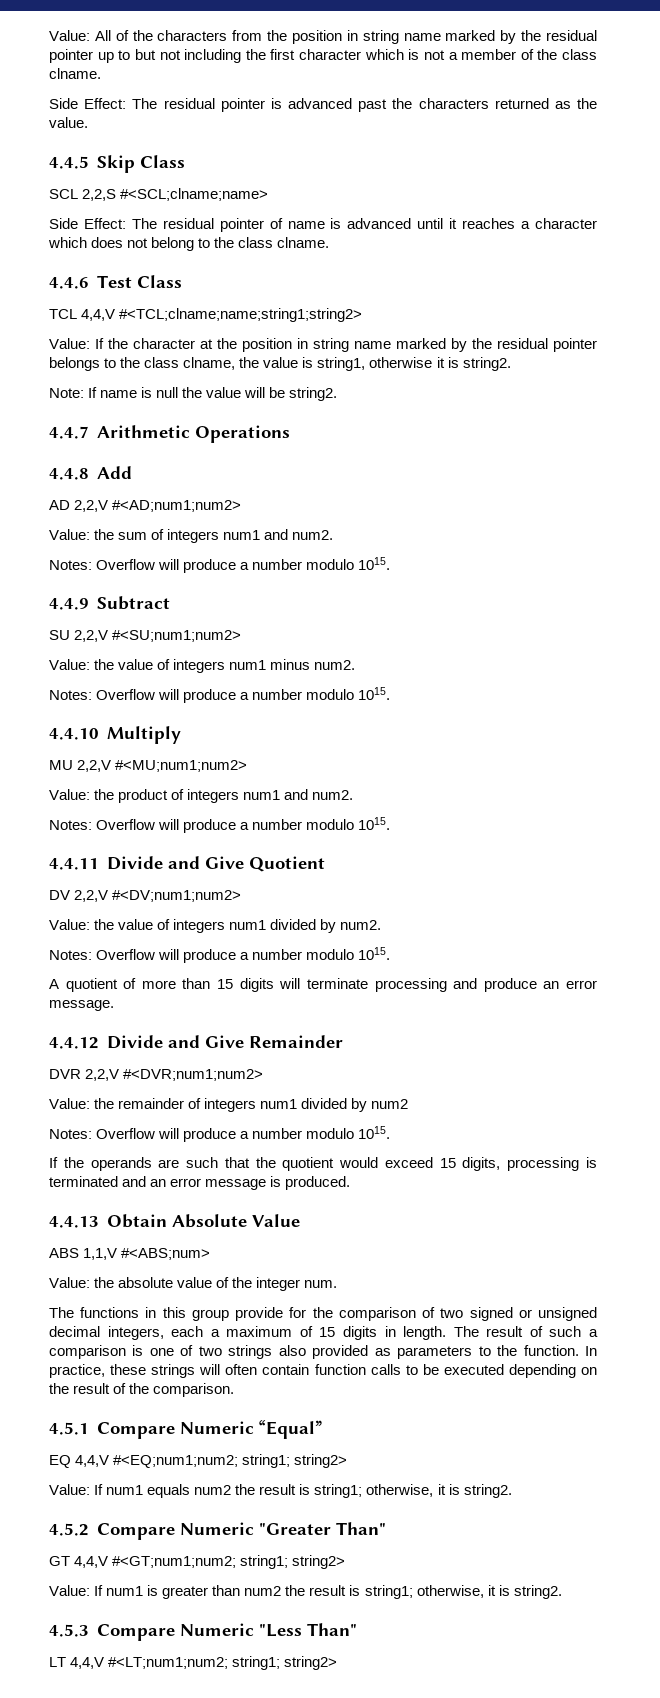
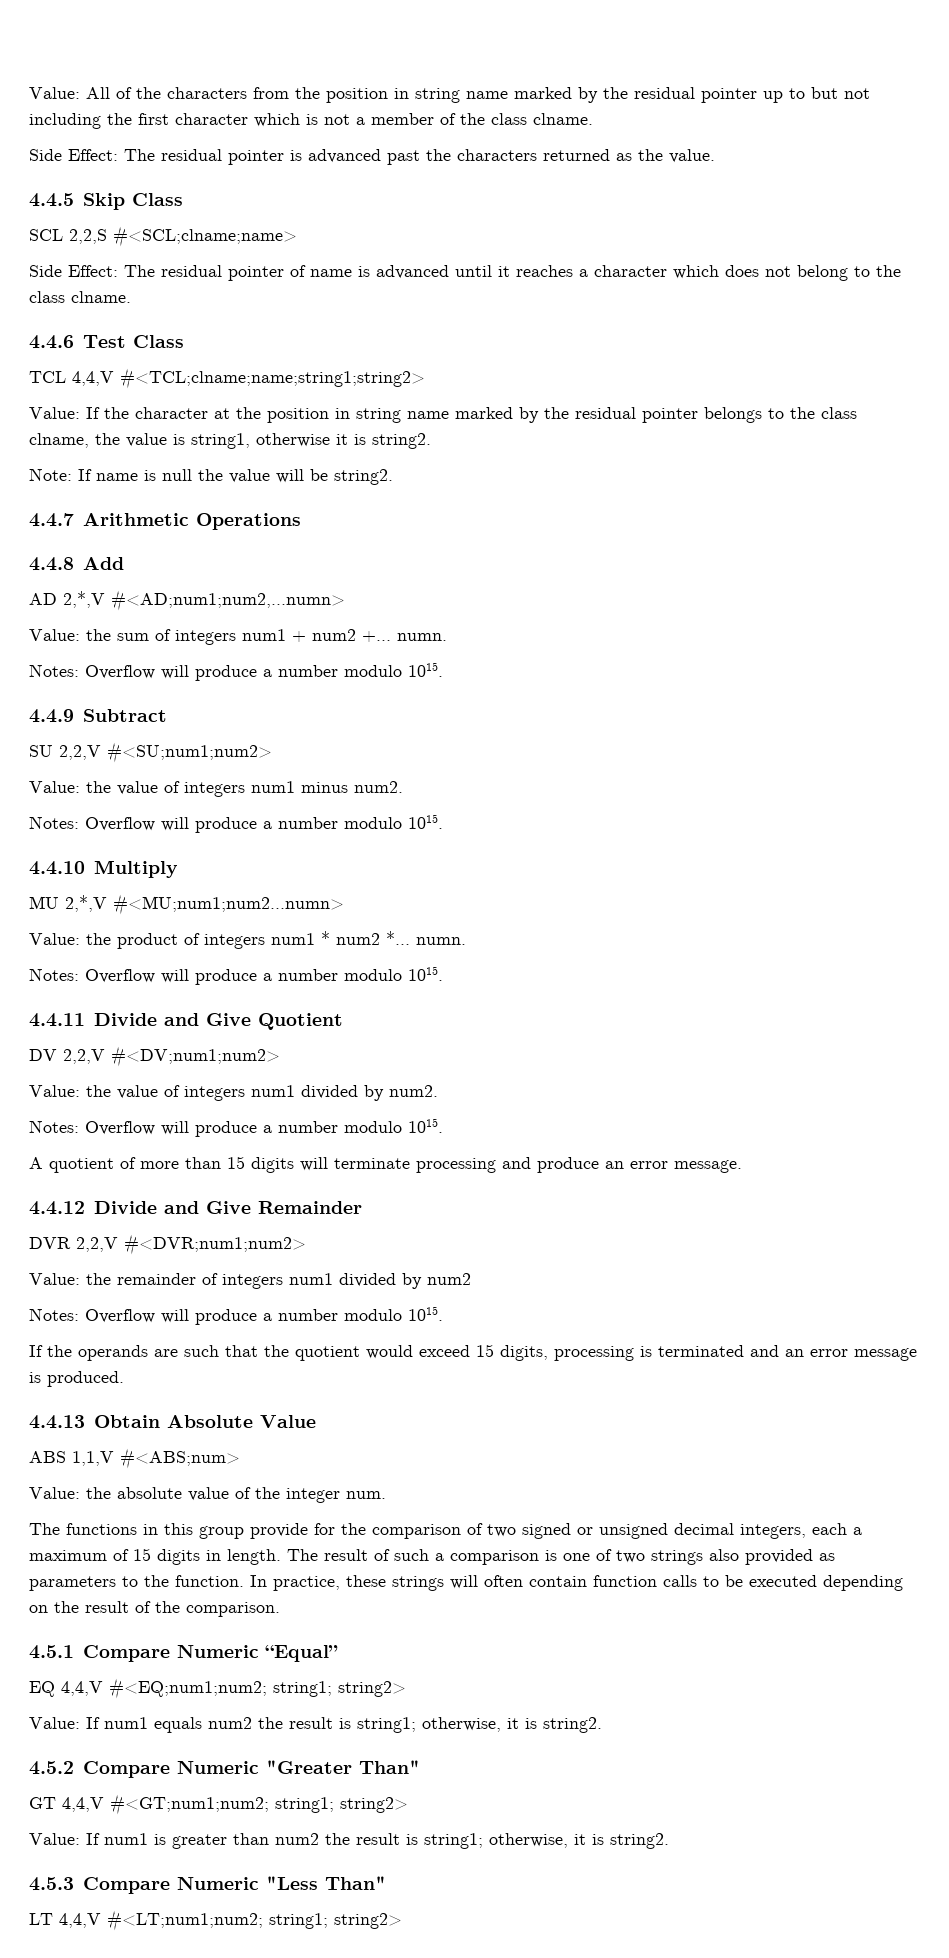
[74,500,242,512] 2,2,V #<AD;num1;num2> -> [63,590,345,611] 2,*,V #<AD;num1;num2,…numn>
[264,529,334,540] and num2. -> [292,629,447,642] + num2 +… numn.
[77,760,248,772] 2,2,V #<MU;num1;num2> -> [65,894,344,915] 2,*,V #<MU;num1;num2…numn>
[284,789,354,800] and num2. -> [321,931,466,945] * num2 *… numn.

